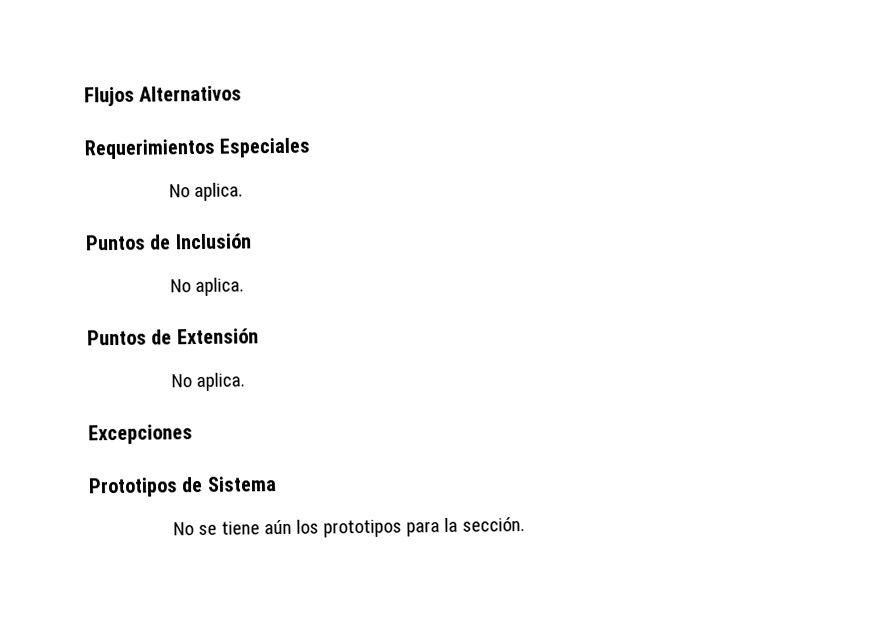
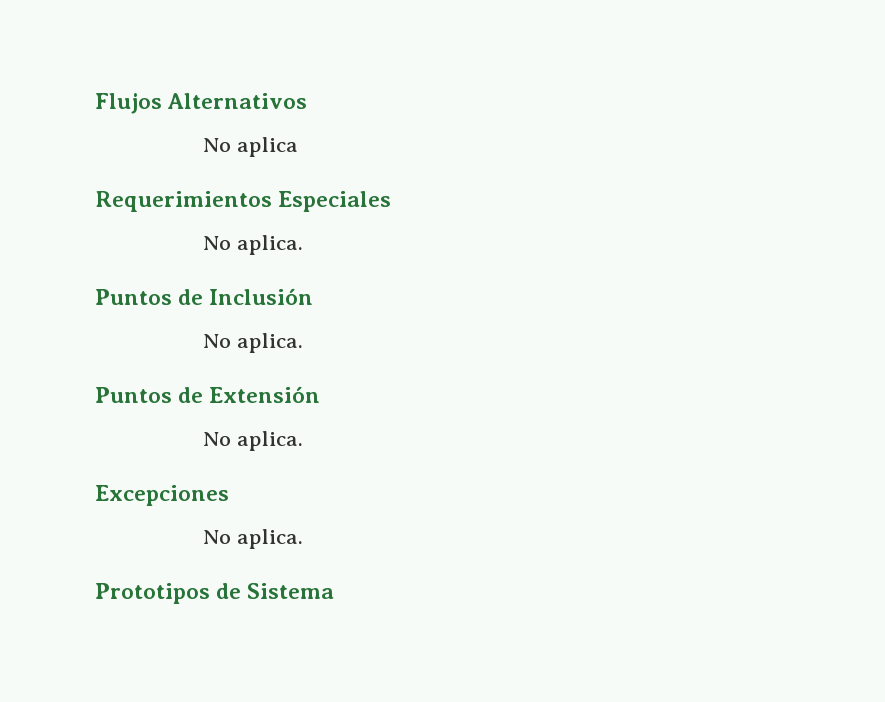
(243, 93) none -> [203,137,299,157] // No aplica
(193, 434) none -> [203,529,304,549] // No aplica.
[172,517,525,538] // No se tiene aún los prototipos para la sección. -> (335, 591) none

